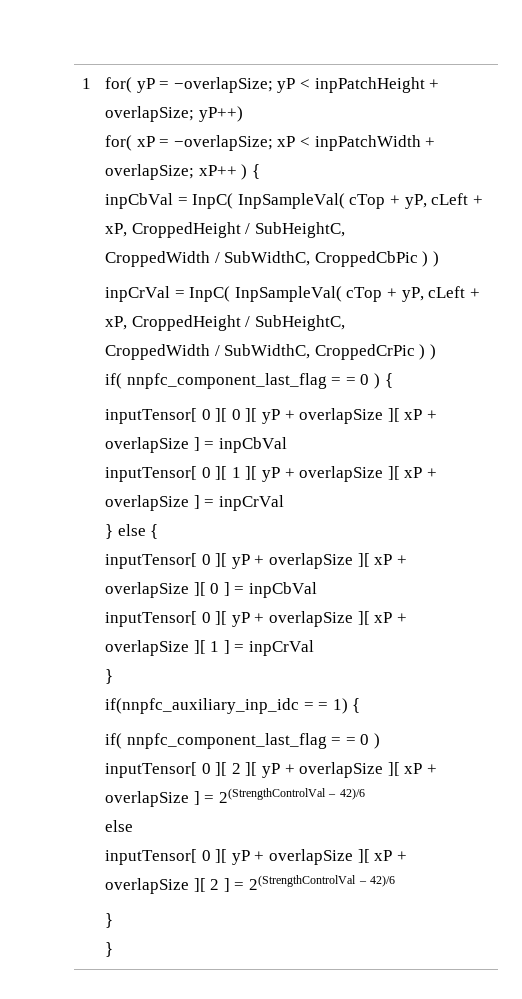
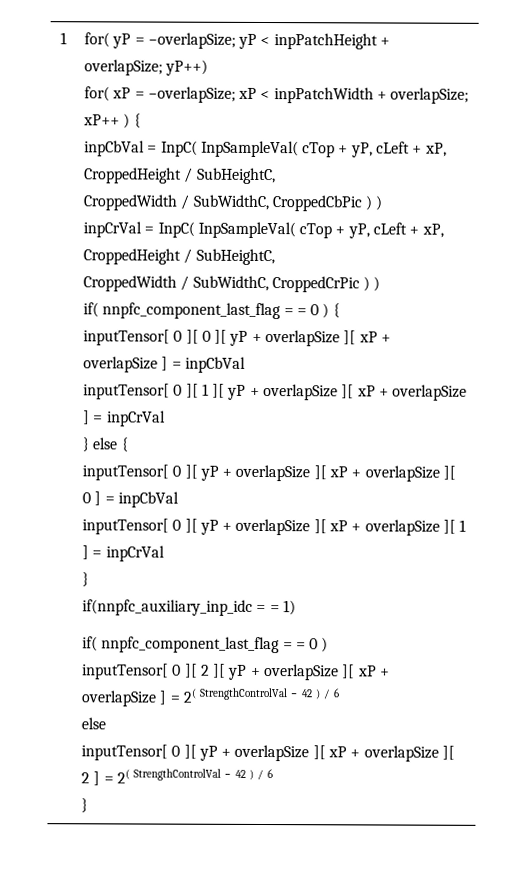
[352,698,361,713] { -> (296, 608) none
[218,788,366,803] 2(StrengthControlVal – 42)/6 -> [182,687,339,703] 2( StrengthControlVal − 42 ) / 6
[249,875,396,890] [105,913,114,928] [105,942,114,957] 2(StrengthControlVal – 42)/6 // } // } -> [116,768,273,784] [80,798,88,813] 2( StrengthControlVal − 42 ) / 6 // }

